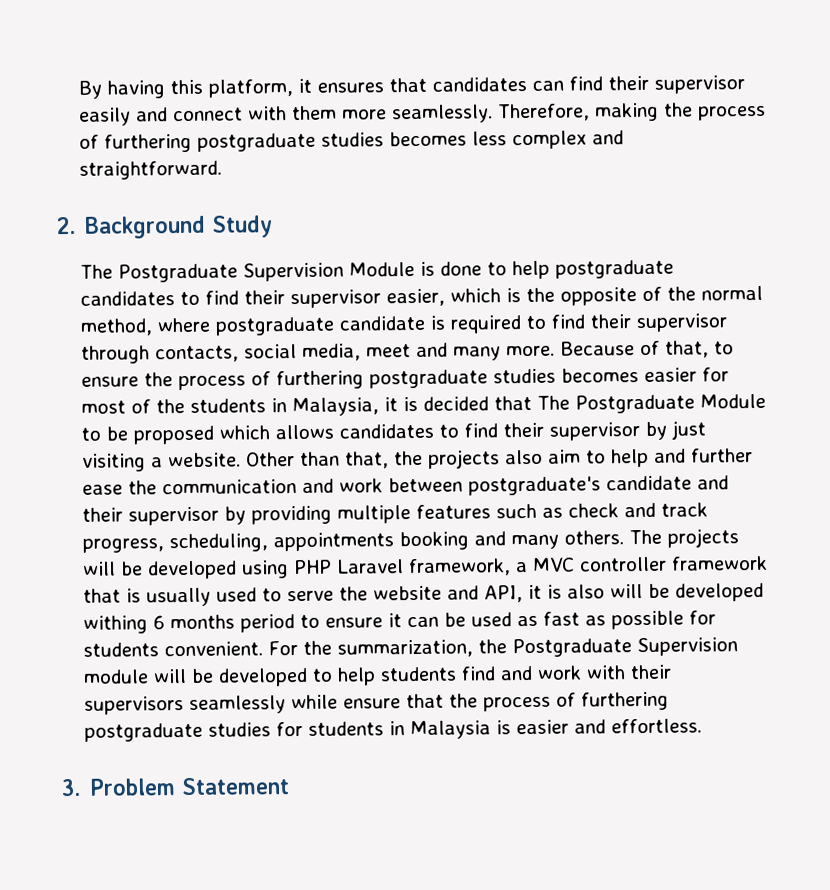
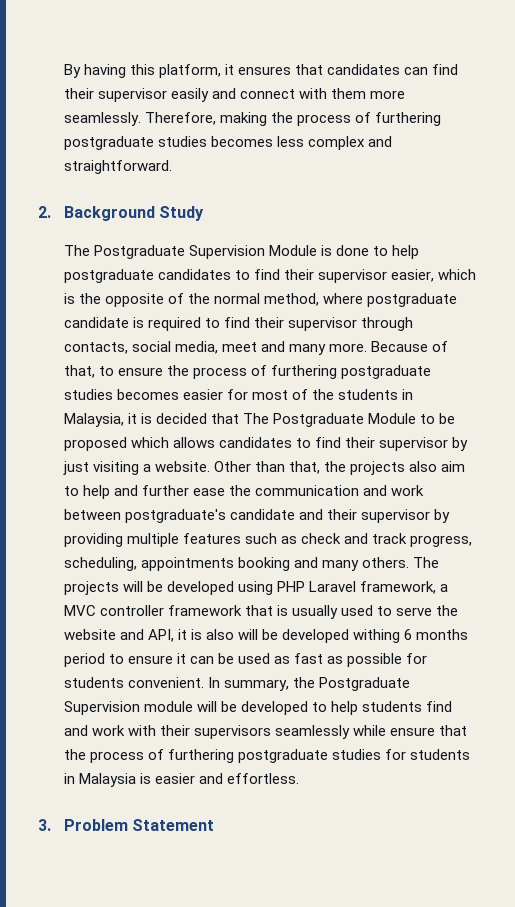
[267,639,473,658] For the summarization, -> [207,677,290,691] In summary,

